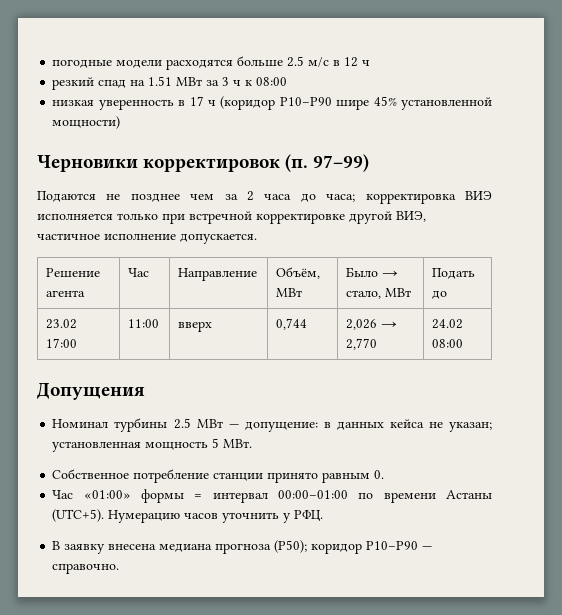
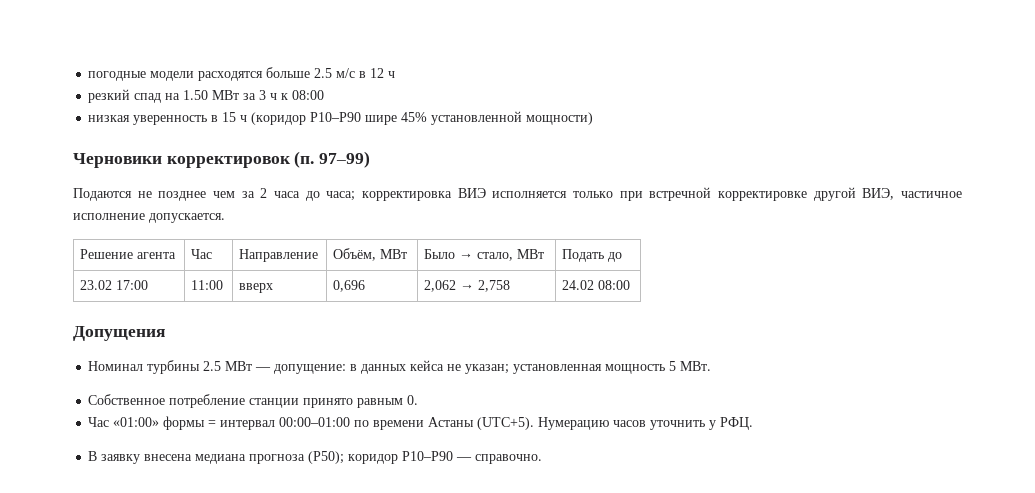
[148,76,173,86] 1.51 -> [183,90,209,100] 1.50
[189,96,204,106] 17 -> [222,112,237,122] 15
[275,318,307,330] [345,319,397,330] [345,338,377,350] 0,744 | 2,026 → 2,770 -> [333,280,366,292] [424,280,511,292] 0,696 | 2,062 → 2,758

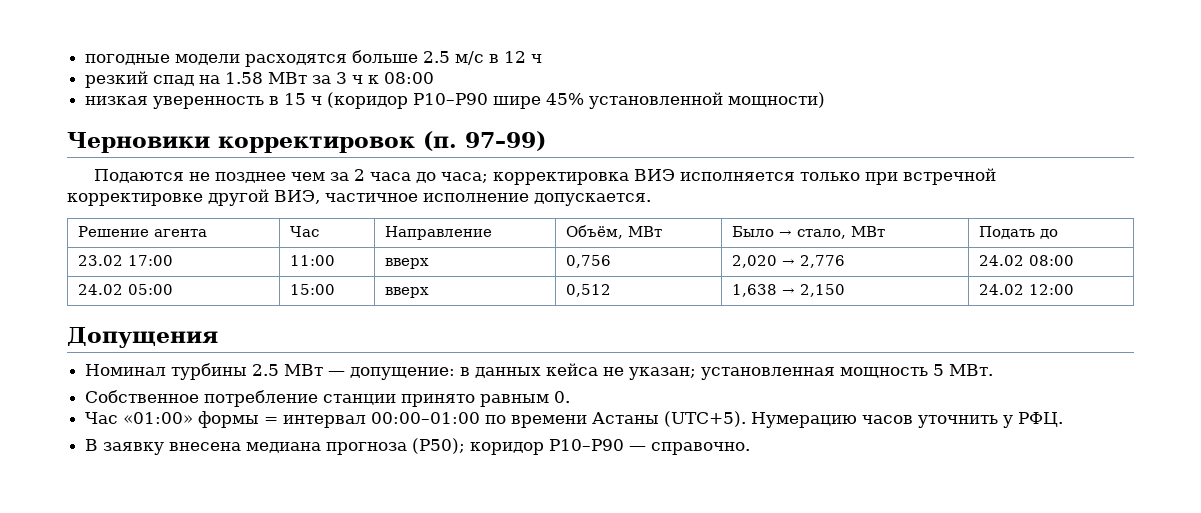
[183,90,209,100] 1.50 -> [225,72,264,84] 1.58
[333,280,366,292] [424,280,511,292] [562,280,631,290] 0,696 | 2,062 → 2,758 | 24.02 08:00 -> [566,255,612,268] [732,255,846,268] [979,255,1075,266] [78,284,174,295] [290,284,336,295] [385,287,430,298] [566,284,612,297] [732,284,846,297] [979,284,1075,295] 0,756 | 2,020 → 2,776 | 24.02 08:00 // 24.02 05:00 | 15:00 | вверх | 0,512 | 1,638 → 2,150 | 24.02 12:00

